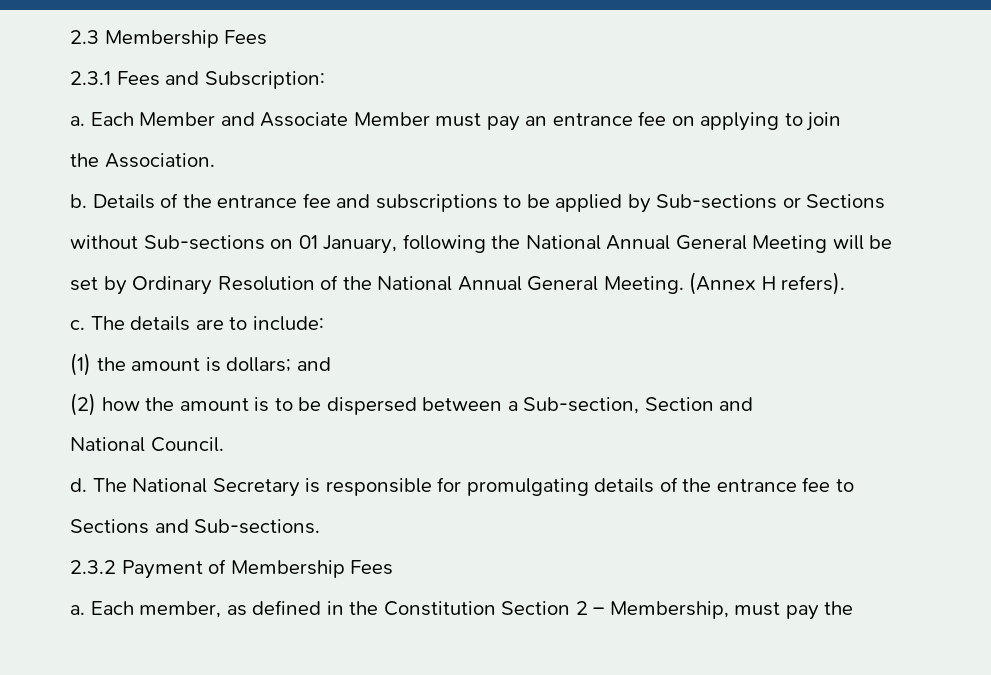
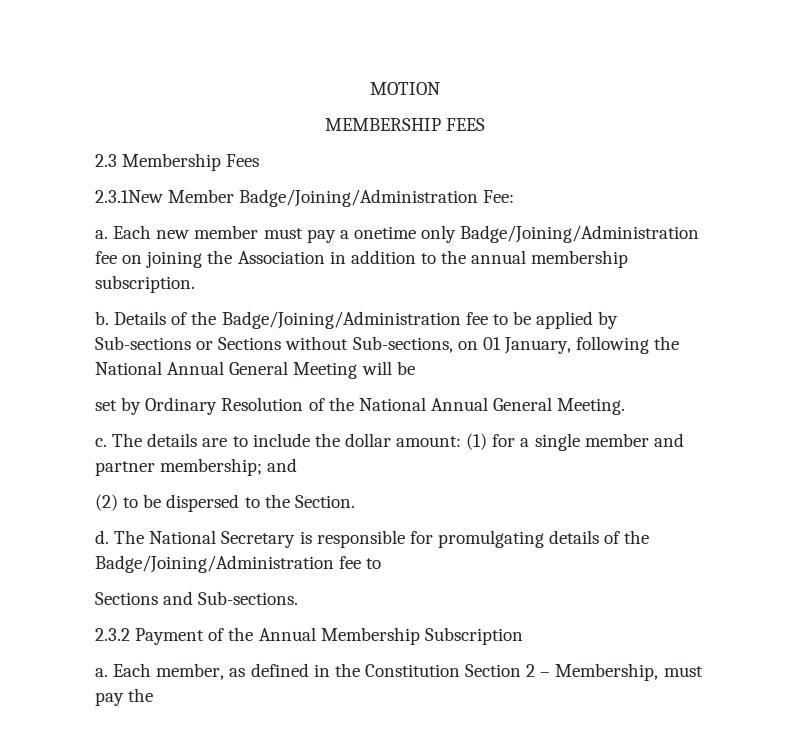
(70, 37) none -> [370,82,440,95] [324,118,486,131] MOTION // MEMBERSHIP FEES //
[70,71,325,89] [70,111,842,131] [70,153,215,168] 2.3.1 Fees and Subscription: // a. Each Member and Associate Member must pay an entrance fee on applying to join // the Association. -> [95,189,515,207] [95,225,700,243] [95,250,629,268] [95,275,195,293] 2.3.1New Member Badge/Joining/Administration Fee: // a. Each new member must pay a onetime only Badge/Joining/Administration fee on joining the Association in addition to the annual membership subscription.
[217,193,498,212] entrance fee and subscriptions -> [221,311,488,329] Badge/Joining/Administration fee
[70,235,265,250] // without Sub-sections -> [285,336,453,353] without Sub-sections,
[689,272,846,295] (Annex H refers). -> (626, 406) none
[252,316,324,331] [70,353,331,376] [70,393,754,416] [70,437,224,452] include: // (1) the amount is dollars; and // (2) how the amount is to be dispersed between a Sub-section, Section and // National Council. -> [252,433,684,451] [95,458,298,476] [95,494,355,512] include the dollar amount: (1) for a single member and partner membership; and // (2) to be dispersed to the Section.
[716,479,797,492] entrance -> [95,555,334,573] Badge/Joining/Administration
[230,560,394,578] Membership Fees -> [228,627,523,645] the Annual Membership Subscription

